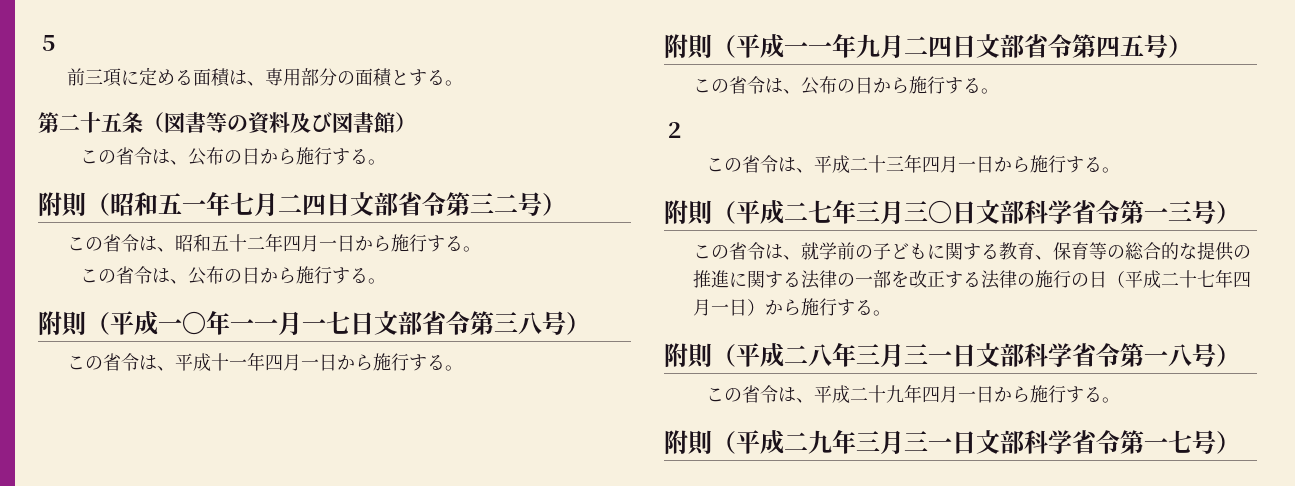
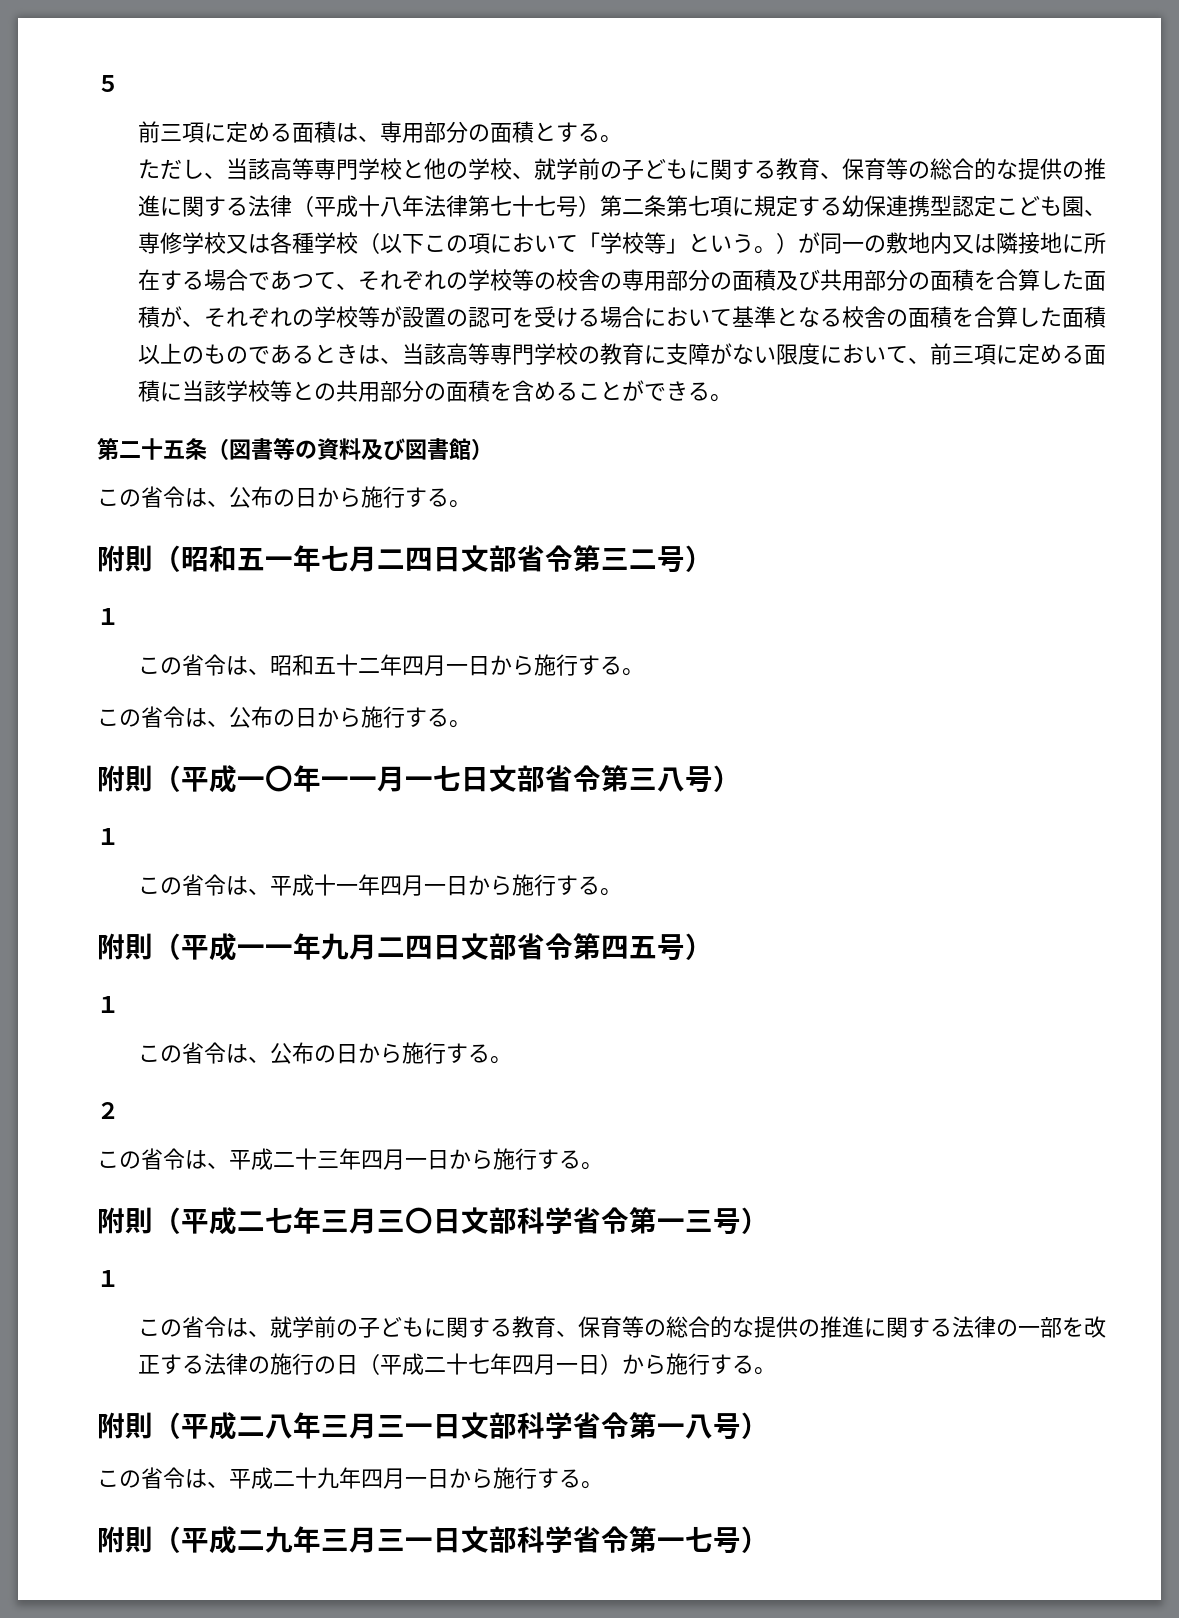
(464, 83) none -> [137,158,1106,180] [137,195,1106,217] [137,232,1106,254] [137,269,1106,291] [137,306,1106,328] [137,343,1106,365] [137,380,732,402] // ただし、当該高等専門学校と他の学校、就学前の子どもに関する教育、保育等の総合的な提供の推進に関する法律（平成十八年法律第七十七号）第二条第七項に規定する幼保連携型認定こども園、専修学校又は各種学校（以下この項において「学校等」という。）が同一の敷地内又は隣接地に所在する場合であつて、それぞれの学校等の校舎の専用部分の面積及び共用部分の面積を合算した面積が、それぞれの学校等が設置の認可を受ける場合において基準となる校舎の面積を合算した面積以上のものであるときは、当該高等専門学校の教育に支障がない限度において、前三項に定める面積に当該学校等との共用部分の面積を含めることができる。
(566, 204) none -> [97,608,119,625] // １
(590, 323) none -> [97,828,119,845] // １
(1192, 46) none -> [97,996,119,1013] // １
(1240, 212) none -> [97,1270,119,1287] // １

